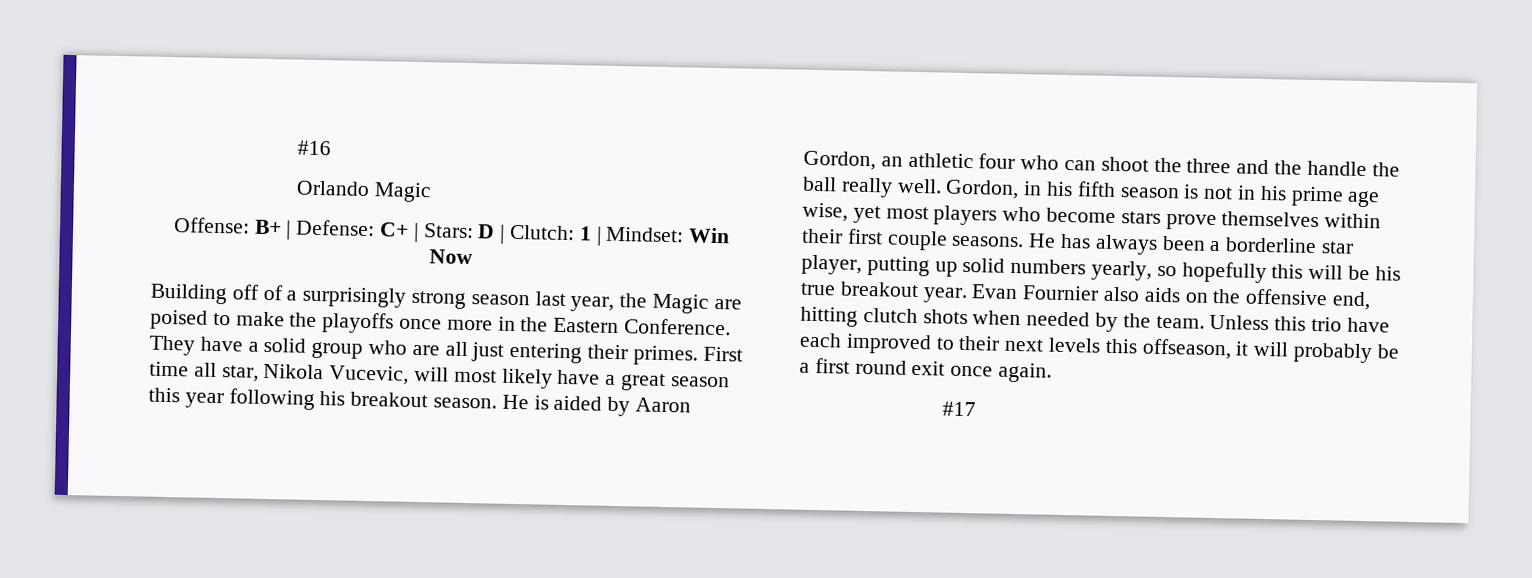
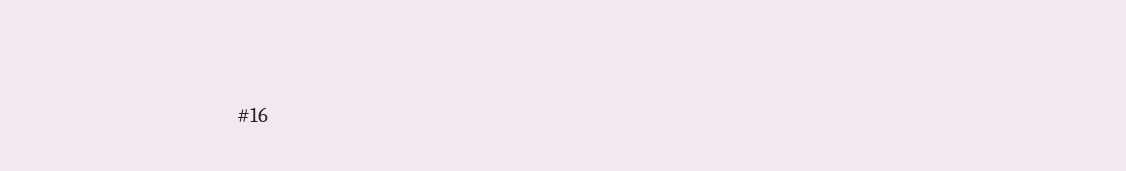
[296,180,432,203] [173,217,731,246] [429,249,473,265] [150,283,742,314] [150,309,732,336] [149,335,743,366] [149,361,730,392] [148,387,692,417] [803,150,1400,177] [802,176,1381,208] [802,202,1382,231] [801,228,1355,255] [801,254,1401,284] [800,281,1372,311] [800,306,1390,333] [799,332,1400,364] [799,357,1053,383] [942,401,977,417] // Orlando Magic // Offense: B+ | Defense: C+ | Stars: D | Clutch: 1 | Mindset: Win Now // Building off of a surprisingly strong season last year, the Magic are poised to make the playoffs once more in the Eastern Conference. They have a solid group who are all just entering their primes. First time all star, Nikola Vucevic, will most likely have a great season this year following his breakout season. He is aided by Aaron Gordon, an athletic four who can shoot the three and the handle the ball really well. Gordon, in his fifth season is not in his prime age wise, yet most players who become stars prove themselves within their first couple seasons. He has always been a borderline star player, putting up solid numbers yearly, so hopefully this will be his true breakout year. Evan Fournier also aids on the offensive end, hitting clutch shots when needed by the team. Unless this trio have each improved to their next levels this offseason, it will probably be a first round exit once again. // #17 -> (269, 114) none

